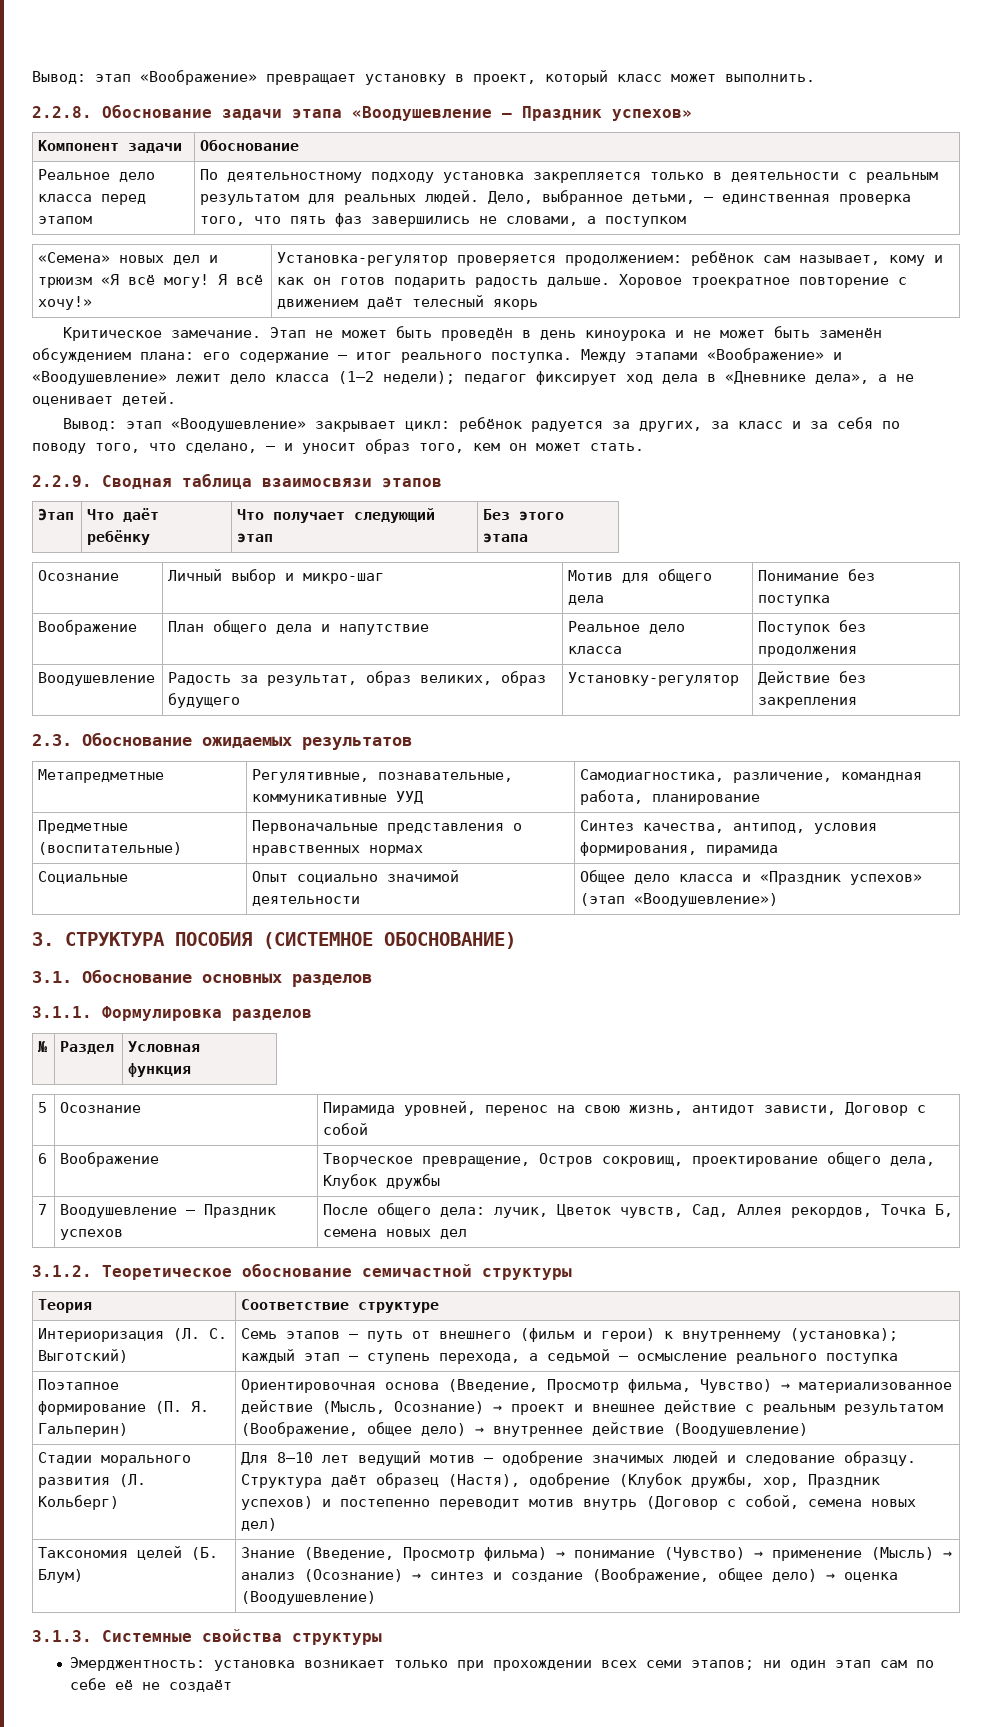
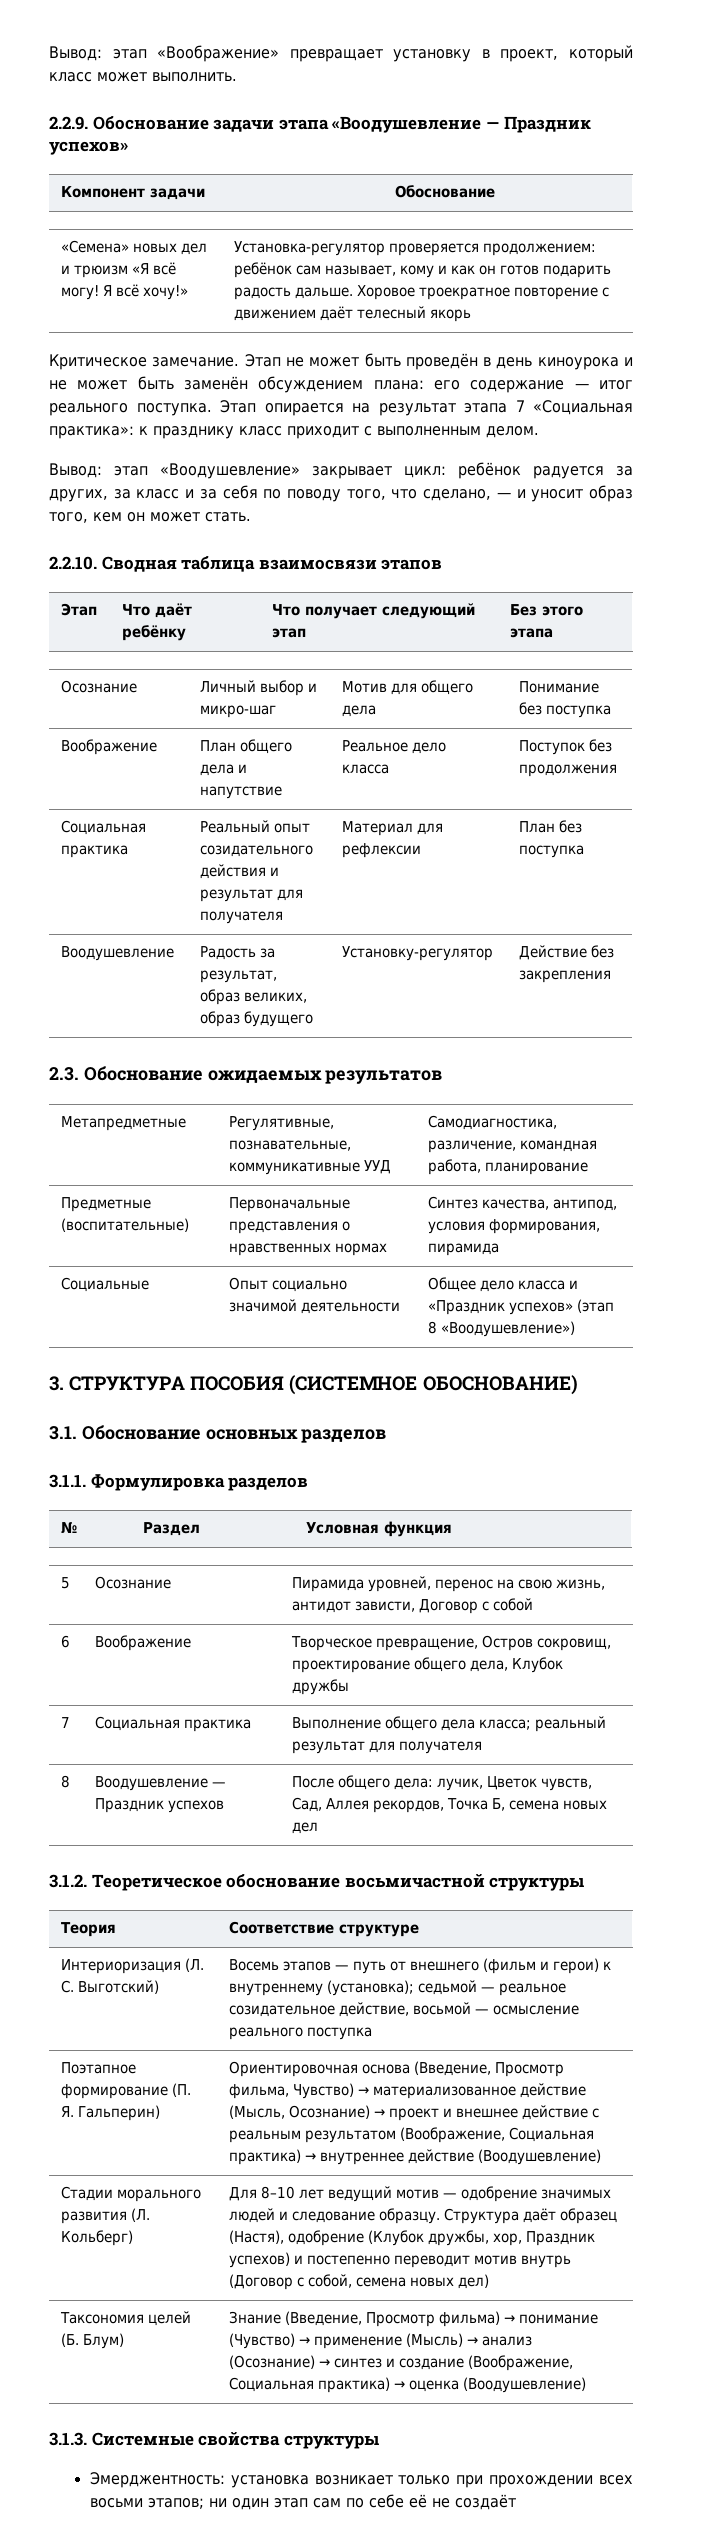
[32,106,92,118] 2.2.8. -> [49,116,88,130] 2.2.9.
[38,169,156,182] [38,194,147,205] [38,216,93,224] [200,169,939,183] [200,190,912,205] [200,213,687,227] // Реальное дело класса перед этапом | По деятельностному подходу установка закрепляется только в деятельности с реальным результатом для реальных людей. Дело, выбранное детьми, — единственная проверка того, что пять фаз завершились не словами, а поступком -> (496, 191) none
[581,348,842,363] [32,371,914,385] [32,392,176,406] Между этапами «Воображение» и «Воодушевление» лежит дело класса (1–2 недели); педагог фиксирует ход дела в «Дневнике дела», а не оценивает детей. -> [220,400,633,416] [49,426,539,439] Этап опирается на результат этапа 7 «Социальная практика»: к празднику класс приходит с выполненным делом.
[32,475,92,487] 2.2.9. -> [49,556,97,570] 2.2.10.
(858, 651) none -> [61,820,147,835] [61,845,129,858] [200,820,311,833] [200,845,314,857] [200,864,280,879] [200,889,304,902] [200,911,284,924] [342,821,444,836] [342,843,422,858] [519,820,583,833] [519,845,585,858] // Социальная практика | Реальный опыт созидательного действия и результат для получателя | Материал для рефлексии | План без поступка
(626, 899) none -> [428,1321,438,1334] 8
(48, 1209) none -> [95,1716,252,1732] [292,1716,607,1732] [292,1741,483,1754] [61,1775,71,1788] | Социальная практика | Выполнение общего дела класса; реальный результат для получателя // 8
[362,1264,472,1277] семичастной -> [344,1874,485,1888] восьмичастной
[241,1328,278,1339] Семь -> [229,1959,280,1971] Восемь
[241,1349,611,1364] каждый этап — ступень перехода, а седьмой -> [418,1980,567,1996] [229,2002,472,2017] седьмой — реальное созидательное действие, восьмой
[367,1422,467,1436] общее дело) -> [509,2127,595,2142] [229,2149,302,2165] Социальная практика)
[718,1568,818,1582] общее дело) -> [229,2377,391,2393] Социальная практика)
[646,1660,683,1668] семи -> [89,2498,143,2508] восьми

